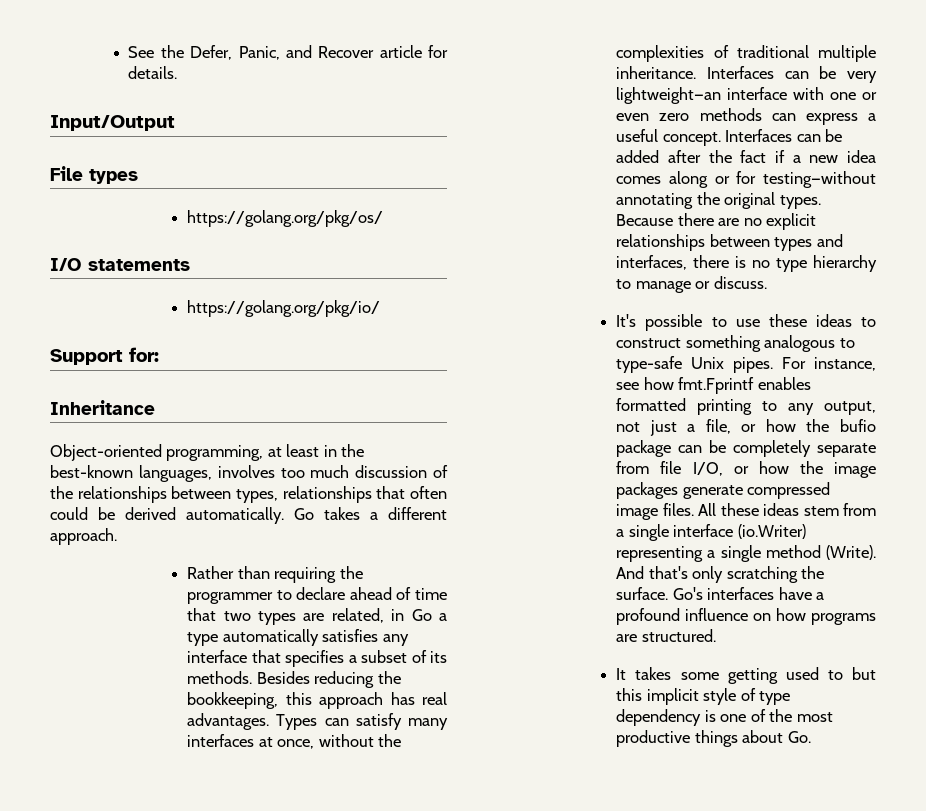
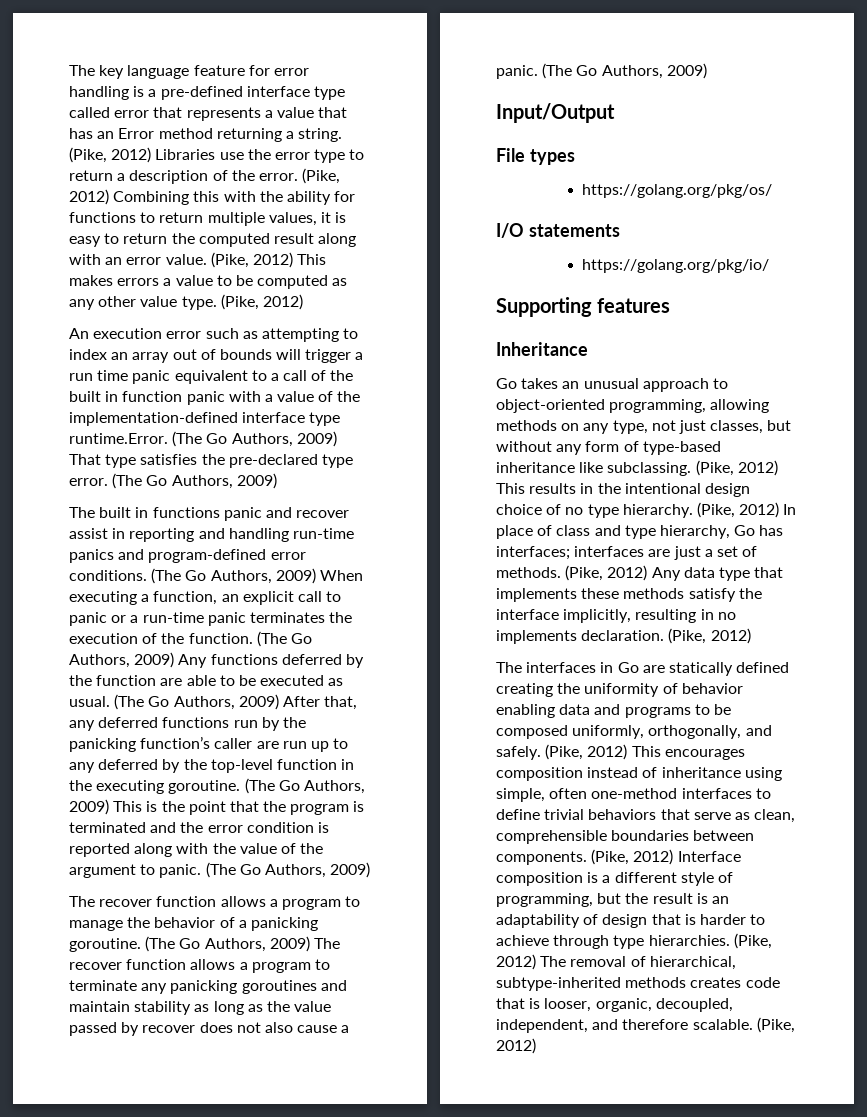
[128,45,448,60] [128,66,178,79] See the Defer, Panic, and Recover article for details. -> [69,65,309,79] [69,86,345,100] [69,107,348,121] [69,128,343,142] [69,147,365,163] [69,168,341,184] [69,189,356,205] [69,212,347,226] [69,233,357,247] [69,252,327,268] [69,275,348,289] [69,294,303,310] [69,328,359,342] [69,349,364,363] [69,370,354,384] [69,391,361,405] [69,412,341,426] [69,431,337,447] [69,454,353,468] [69,473,277,489] [69,507,350,521] [69,528,354,542] [69,549,306,563] [69,568,363,584] [69,591,342,605] [69,612,353,626] [69,631,312,647] [69,652,364,668] [69,675,344,686] [69,694,358,710] [69,717,306,731] [69,736,349,752] [69,759,355,773] [69,778,365,794] [69,799,365,815] [69,822,329,833] [69,843,324,857] [69,862,371,878] [69,896,361,910] [69,917,318,931] [69,936,340,952] [69,959,330,973] [69,980,347,994] [69,1001,332,1015] [69,1022,350,1036] [496,63,707,79] The key language feature for error handling is a pre-defined interface type called error that represents a value that has an Error method returning a string. (Pike, 2012) Libraries use the error type to return a description of the error. (Pike, 2012) Combining this with the ability for functions to return multiple values, it is easy to return the computed result along with an error value. (Pike, 2012) This makes errors a value to be computed as any other value type. (Pike, 2012) // An execution error such as attempting to index an array out of bounds will trigger a run time panic equivalent to a call of the built in function panic with a value of the implementation-defined interface type runtime.Error. (The Go Authors, 2009) That type satisfies the pre-declared type error. (The Go Authors, 2009) // The built in functions panic and recover assist in reporting and handling run-time panics and program-defined error conditions. (The Go Authors, 2009) When executing a function, an explicit call to panic or a run-time panic terminates the execution of the function. (The Go Authors, 2009) Any functions deferred by the function are able to be executed as usual. (The Go Authors, 2009) After that, any deferred functions run by the panicking function’s caller are run up to any deferred by the top-level function in the executing goroutine. (The Go Authors, 2009) This is the point that the program is terminated and the error condition is reported along with the value of the argument to panic. (The Go Authors, 2009) // The recover function allows a program to manage the behavior of a panicking goroutine. (The Go Authors, 2009) The recover function allows a program to terminate any panicking goroutines and maintain stability as long as the value passed by recover does not also cause a panic. (The Go Authors, 2009)
[50,347,159,365] Support for: -> [496,297,671,317] Supporting features
[50,444,365,461] [50,465,448,482] [50,486,447,503] [50,507,447,524] [50,528,117,545] [187,566,363,583] [187,587,448,604] [187,608,448,625] [187,629,409,646] [187,650,447,667] [187,671,401,688] [187,692,447,709] [187,713,448,730] [187,734,402,749] [616,45,876,62] [616,66,877,83] [616,87,877,104] [616,108,876,125] [616,129,843,146] [616,150,876,163] [616,171,876,188] [616,192,821,209] [616,213,817,230] [616,234,843,251] [616,255,877,272] [616,276,767,293] [616,314,876,331] [616,335,855,352] [616,356,876,373] [616,377,811,394] [616,398,876,415] [616,419,876,436] [616,440,876,457] [616,461,876,478] [616,482,831,499] [616,503,876,520] [616,524,806,541] [616,545,876,562] [616,566,825,583] [616,587,825,600] [616,608,876,625] [616,629,716,642] [616,667,876,684] [616,688,791,705] [616,709,833,726] [616,730,811,747] Object-oriented programming, at least in the best-known languages, involves too much discussion of the relationships between types, relationships that often could be derived automatically. Go takes a different approach. // Rather than requiring the programmer to declare ahead of time that two types are related, in Go a type automatically satisfies any interface that specifies a subset of its methods. Besides reducing the bookkeeping, this approach has real advantages. Types can satisfy many interfaces at once, without the complexities of traditional multiple inheritance. Interfaces can be very lightweight—an interface with one or even zero methods can express a useful concept. Interfaces can be added after the fact if a new idea comes along or for testing—without annotating the original types. Because there are no explicit relationships between types and interfaces, there is no type hierarchy to manage or discuss. // It's possible to use these ideas to construct something analogous to type-safe Unix pipes. For instance, see how fmt.Fprintf enables formatted printing to any output, not just a file, or how the bufio package can be completely separate from file I/O, or how the image packages generate compressed image files. All these ideas stem from a single interface (io.Writer) representing a single method (Write). And that's only scratching the surface. Go's interfaces have a profound influence on how programs are structured. // It takes some getting used to but this implicit style of type dependency is one of the most productive things about Go. -> [496,378,728,392] [496,399,770,413] [496,420,792,434] [496,441,721,455] [496,460,778,476] [496,483,750,497] [496,502,797,518] [496,525,784,539] [496,546,758,560] [496,565,784,581] [496,588,762,602] [496,609,736,623] [496,628,751,644] [496,662,790,676] [496,683,743,697] [496,704,731,718] [496,725,772,739] [496,744,745,760] [496,767,782,781] [496,788,771,802] [496,809,796,823] [496,830,755,844] [496,849,741,865] [496,872,733,886] [496,893,729,907] [496,914,766,928] [496,933,772,949] [496,954,736,970] [496,977,780,991] [496,998,733,1012] [496,1017,795,1033] [496,1038,536,1054] Go takes an unusual approach to object-oriented programming, allowing methods on any type, not just classes, but without any form of type-based inheritance like subclassing. (Pike, 2012) This results in the intentional design choice of no type hierarchy. (Pike, 2012) In place of class and type hierarchy, Go has interfaces; interfaces are just a set of methods. (Pike, 2012) Any data type that implements these methods satisfy the interface implicitly, resulting in no implements declaration. (Pike, 2012) // The interfaces in Go are statically defined creating the uniformity of behavior enabling data and programs to be composed uniformly, orthogonally, and safely. (Pike, 2012) This encourages composition instead of inheritance using simple, often one-method interfaces to define trivial behaviors that serve as clean, comprehensible boundaries between components. (Pike, 2012) Interface composition is a different style of programming, but the result is an adaptability of design that is harder to achieve through type hierarchies. (Pike, 2012) The removal of hierarchical, subtype-inherited methods creates code that is looser, organic, decoupled, independent, and therefore scalable. (Pike, 2012)

